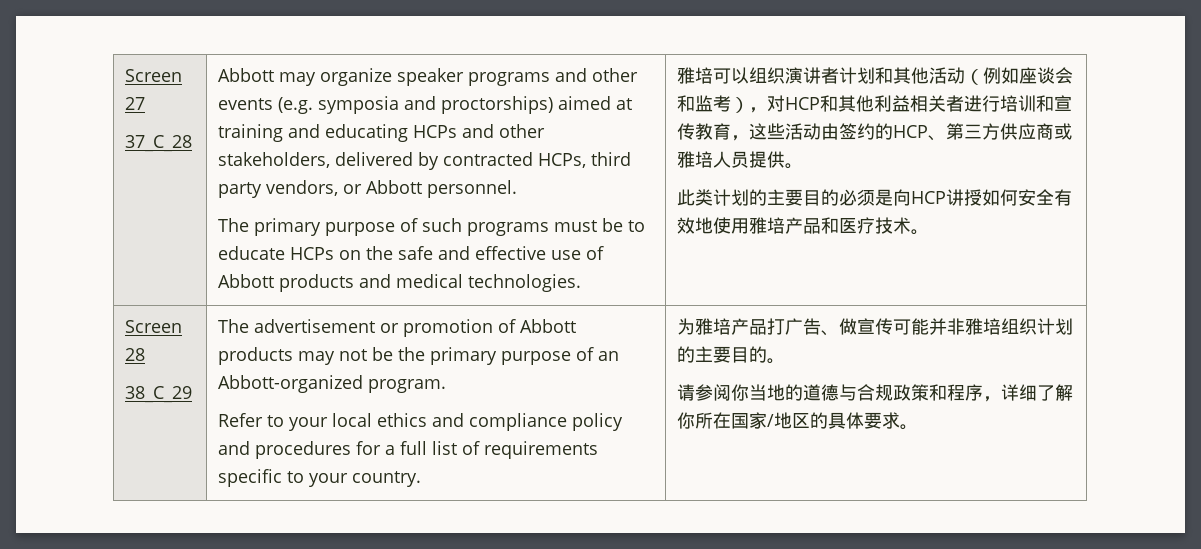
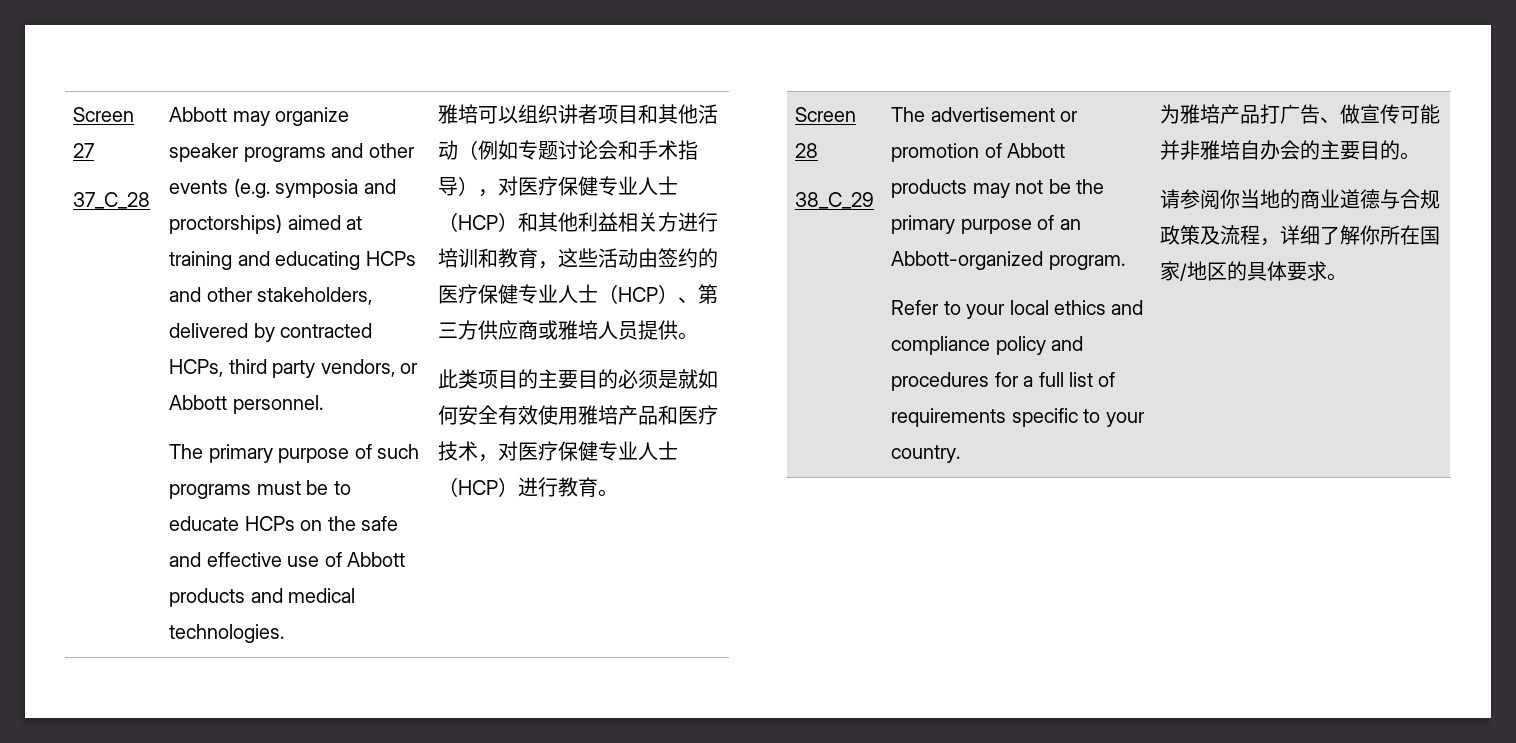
[784,67,875,84] 演讲者计划 -> [558,104,639,124] 讲者项目
[1018,67,1073,84] [676,95,820,113] 座谈会和监考），对HCP -> [518,140,699,160] [438,176,679,197] [438,212,519,232] 专题讨论会和手术指导），对医疗保健专业人士（HCP）
[945,95,964,112] 者 -> [658,212,679,232] 方
[1053,95,1072,111] [676,123,695,140] 宣传 -> (499, 258) none
[892,125,928,138] HCP -> [438,284,679,304] 医疗保健专业人士（HCP）
[712,189,749,206] 计划 -> [478,370,519,389] 项目
[892,189,982,206] 向HCP讲授 -> [678,369,699,389] 就
[694,217,713,234] 地 -> (539, 415) none
(911, 225) none -> [478,441,679,462] [438,477,599,497] ，对医疗保健专业人士（HCP）进行教育
[1000,318,1073,335] 组织计划 -> [1240,140,1301,160] 自办会
(803, 392) none -> [1300,189,1341,209] 商业
[928,384,983,401] 和程序 -> [1200,225,1261,245] 及流程

